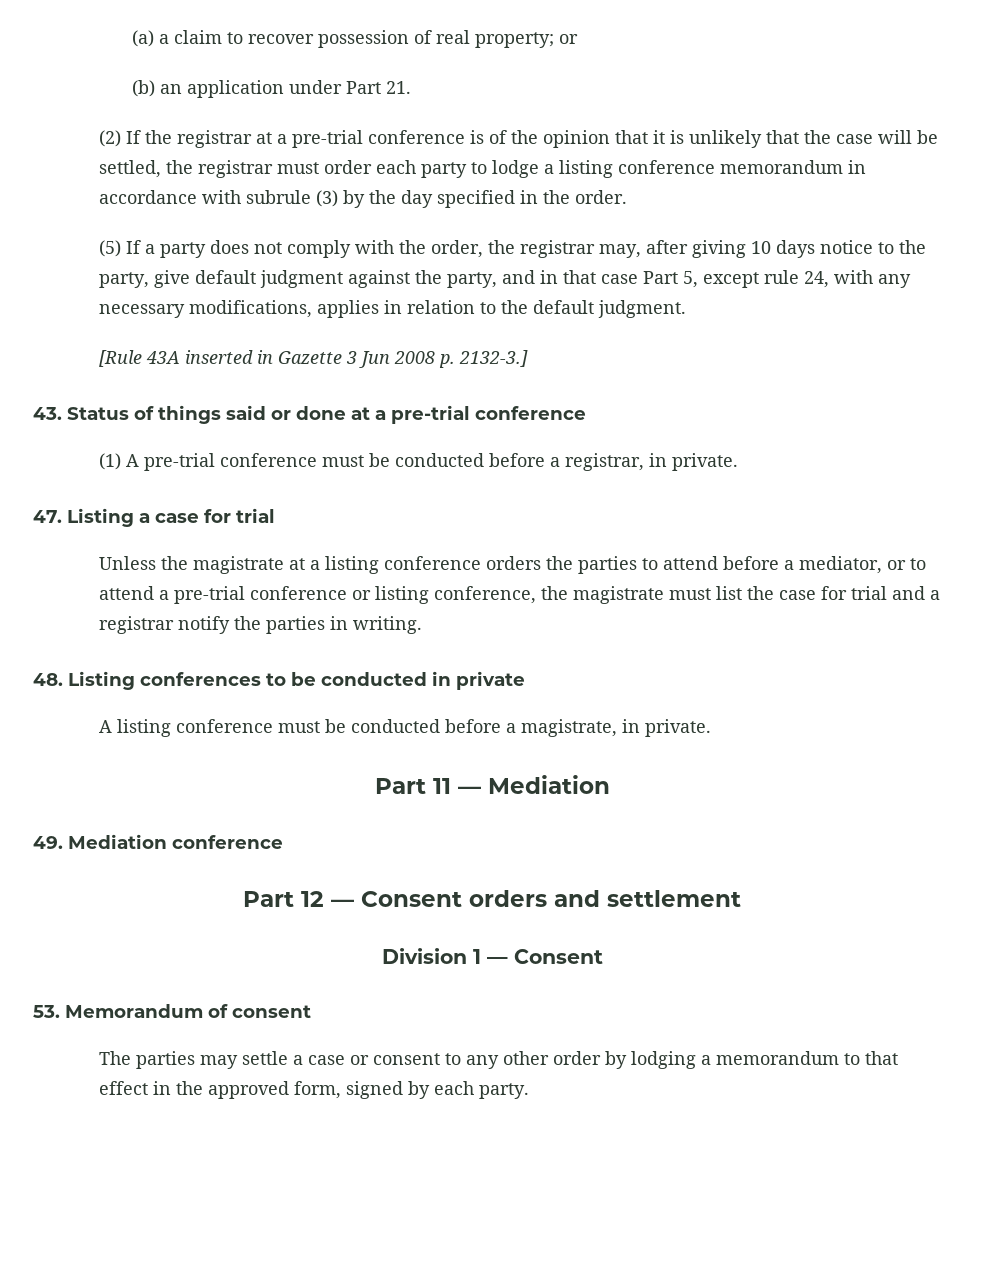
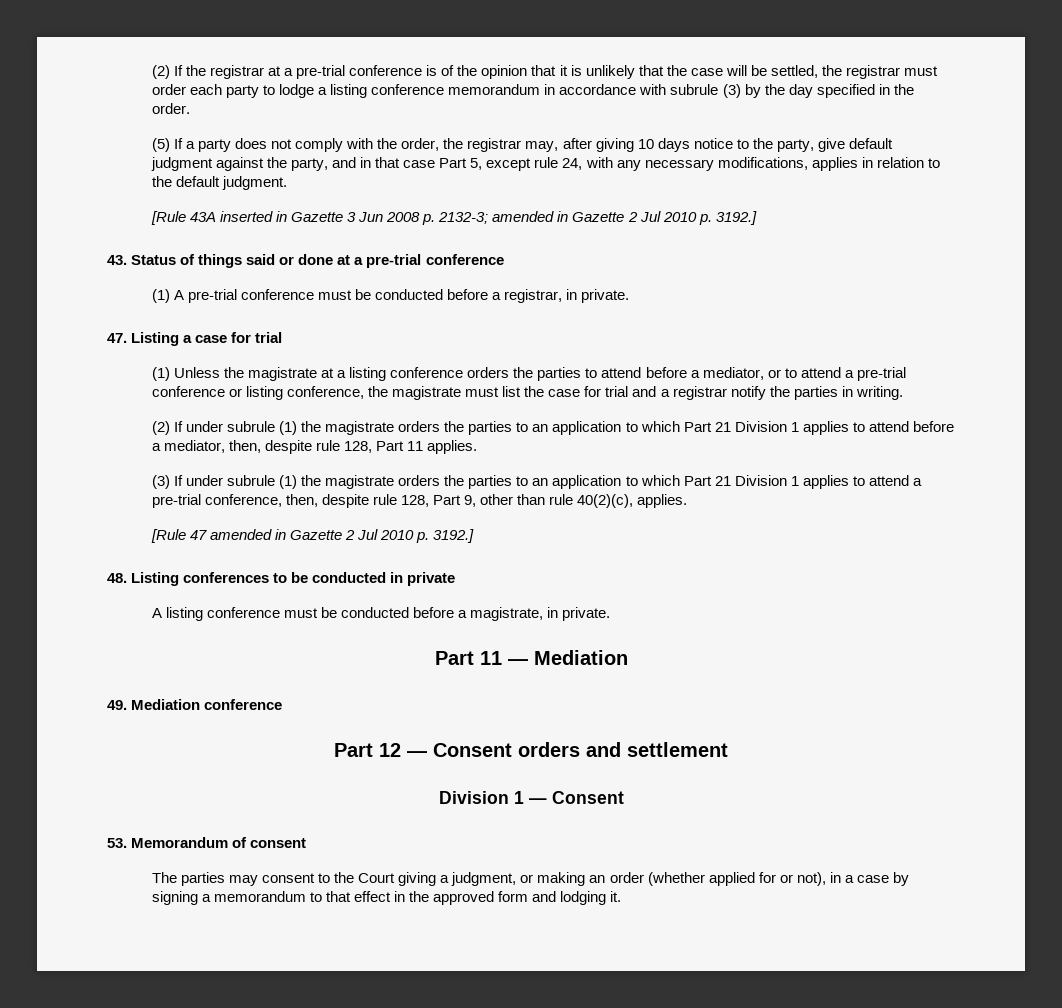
[131,30,578,48] [131,80,411,98] (a) a claim to recover possession of real property; or // (b) an application under Part 21. // -> (151, 72) none
[458,350,528,367] 2132-3.] -> [438,211,757,225] 2132-3; amended in Gazette 2 Jul 2010 p. 3192.]
(275, 515) none -> [151,367,170,381] (1)
(422, 625) none -> [151,421,954,435] [151,440,478,454] [151,475,922,489] [151,494,688,508] [150,529,475,543] // (2) If under subrule (1) the magistrate orders the parties to an application to which Part 21 Division 1 applies to attend before a mediator, then, despite rule 128, Part 11 applies. // (3) If under subrule (1) the magistrate orders the parties to an application to which Part 21 Division 1 applies to attend a pre-trial conference, then, despite rule 128, Part 9, other than rule 40(2)(c), applies. // [Rule 47 amended in Gazette 2 Jul 2010 p. 3192.]
[241,1051,696,1069] settle a case or consent to any other order by lodging -> [262,872,909,886] [151,891,198,905] consent to the Court giving a judgment, or making an order (whether applied for or not), in a case by signing
[293,1081,529,1099] form, signed by each party. -> [498,891,622,905] form and lodging it.

